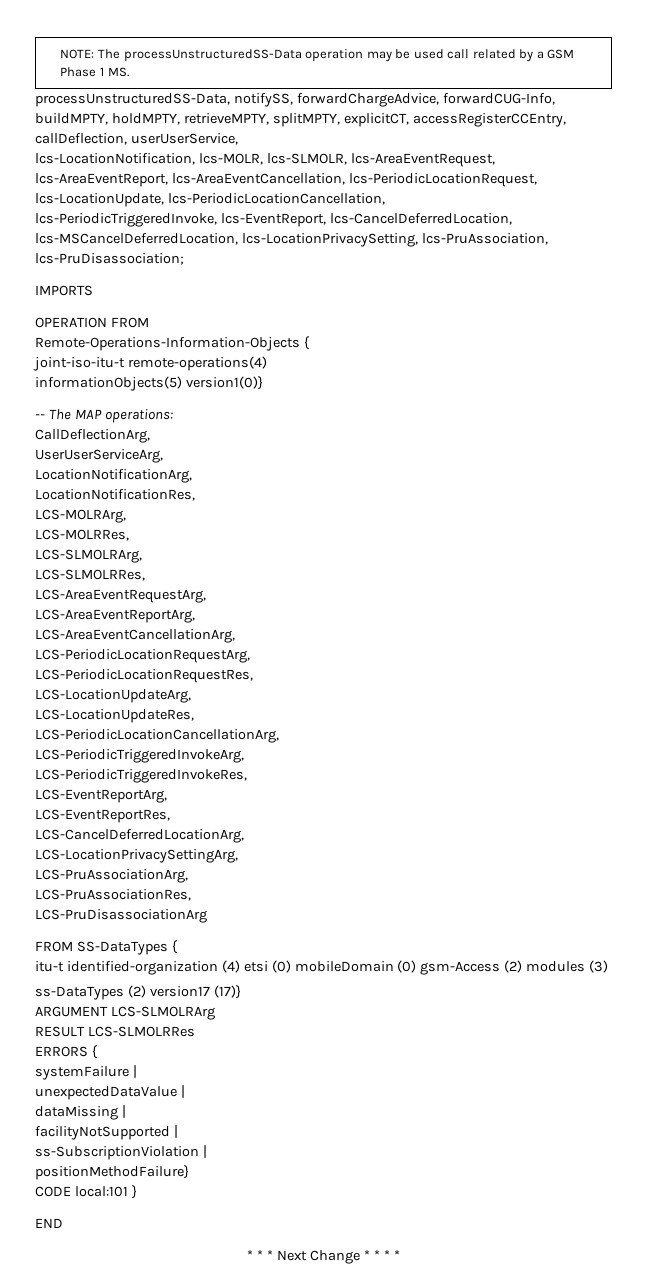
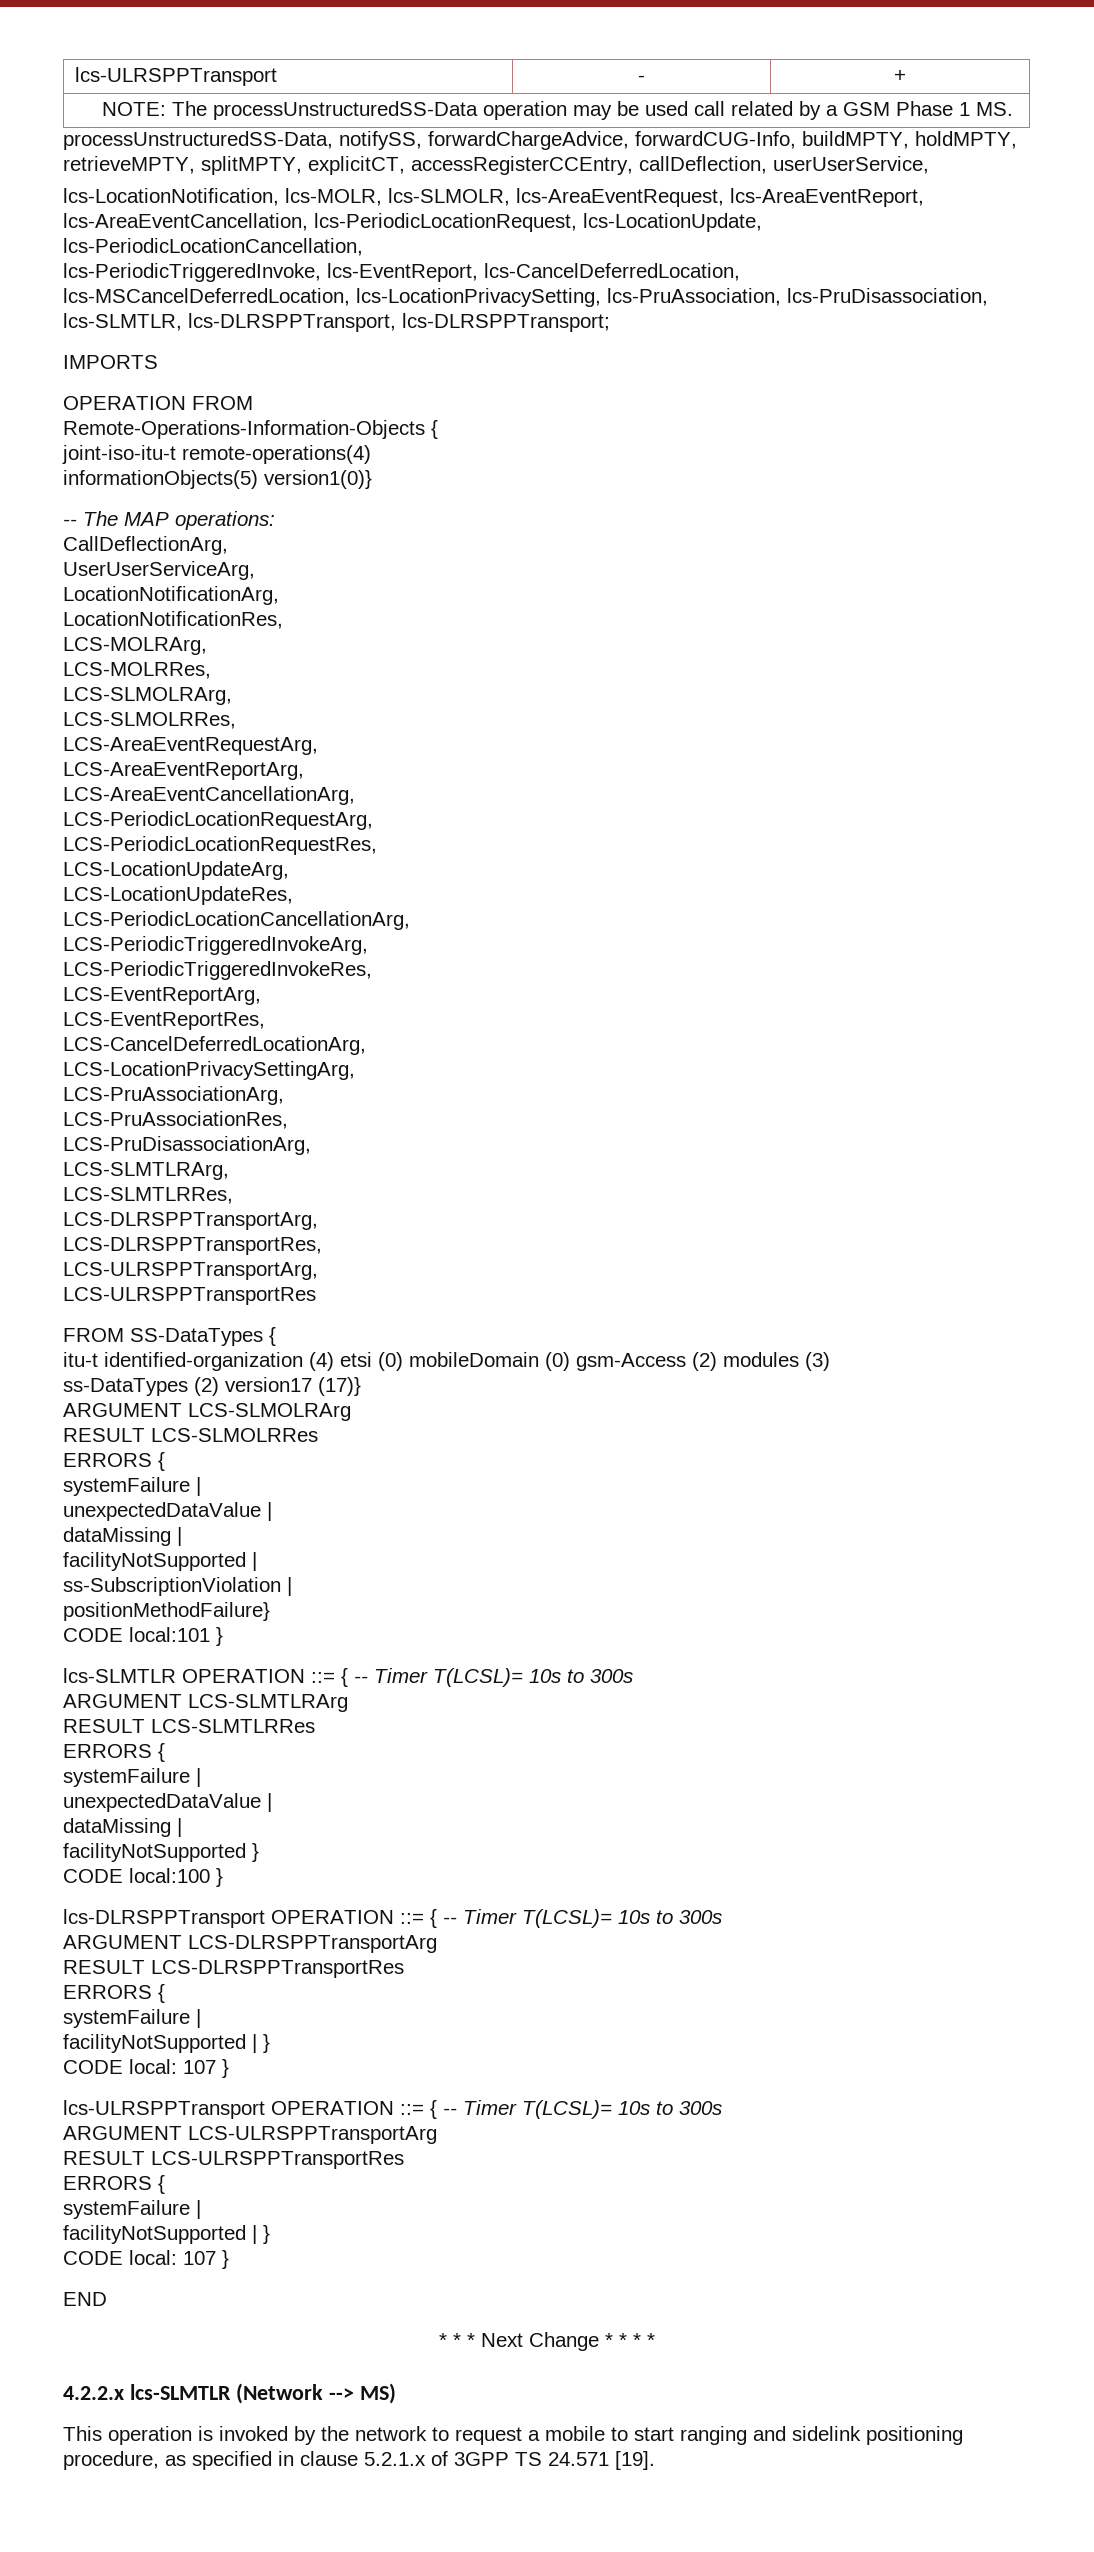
(60, 54) none -> [75,67,278,86] [638,75,645,82] [894,70,906,82] lcs-ULRSPPTransport | - | + //
[35,253,184,265] lcs-PruDisassociation; -> [787,288,988,306] [63,313,610,332] lcs-PruDisassociation, lcs-SLMTLR, lcs-DLRSPPTransport, lcs-DLRSPPTransport;
[35,909,207,923] LCS-PruDisassociationArg -> [63,1136,311,1155] [63,1162,229,1180] [63,1187,233,1204] [63,1212,318,1230] [63,1237,322,1255] [63,1262,318,1280] [63,1287,316,1305] LCS-PruDisassociationArg, // LCS-SLMTLRArg, // LCS-SLMTLRRes, // LCS-DLRSPPTransportArg, // LCS-DLRSPPTransportRes, // LCS-ULRSPPTransportArg, // LCS-ULRSPPTransportRes
(137, 1192) none -> [63,1668,633,1687] [63,1694,348,1712] [63,1719,315,1733] [63,1743,165,1762] [63,1768,201,1787] [63,1793,272,1812] [63,1818,182,1837] [63,1843,259,1862] [63,1868,223,1887] [63,1909,722,1928] [63,1935,437,1953] [63,1960,404,1978] [63,1984,165,2003] [63,2009,201,2028] [63,2034,270,2053] [63,2059,229,2078] [63,2100,722,2119] [63,2126,437,2144] [63,2151,404,2169] [63,2175,165,2194] [63,2200,201,2219] [63,2225,270,2244] [63,2250,229,2269] // lcs-SLMTLR OPERATION ::= { -- Timer T(LCSL)= 10s to 300s // ARGUMENT LCS-SLMTLRArg // RESULT LCS-SLMTLRRes // ERRORS { // systemFailure | // unexpectedDataValue | // dataMissing | // facilityNotSupported } // CODE local:100 } // lcs-DLRSPPTransport OPERATION ::= { -- Timer T(LCSL)= 10s to 300s // ARGUMENT LCS-DLRSPPTransportArg // RESULT LCS-DLRSPPTransportRes // ERRORS { // systemFailure | // facilityNotSupported | } // CODE local: 107 } // lcs-ULRSPPTransport OPERATION ::= { -- Timer T(LCSL)= 10s to 300s // ARGUMENT LCS-ULRSPPTransportArg // RESULT LCS-ULRSPPTransportRes // ERRORS { // systemFailure | // facilityNotSupported | } // CODE local: 107 }
(400, 1255) none -> [63,2383,396,2404] [63,2426,963,2445] [63,2451,655,2470] // 4.2.2.x lcs-SLMTLR (Network --> MS) // This operation is invoked by the network to request a mobile to start ranging and sidelink positioning procedure, as specified in clause 5.2.1.x of 3GPP TS 24.571 [19].

